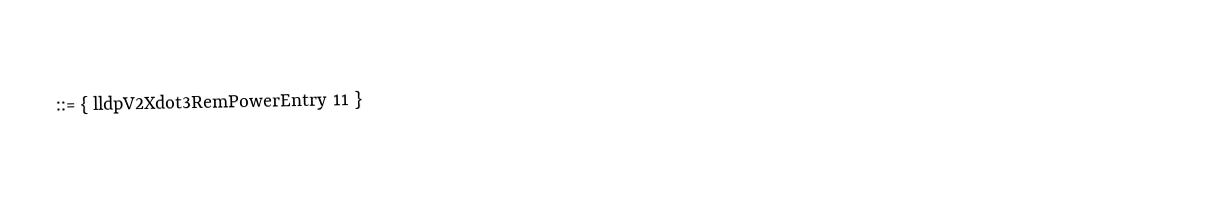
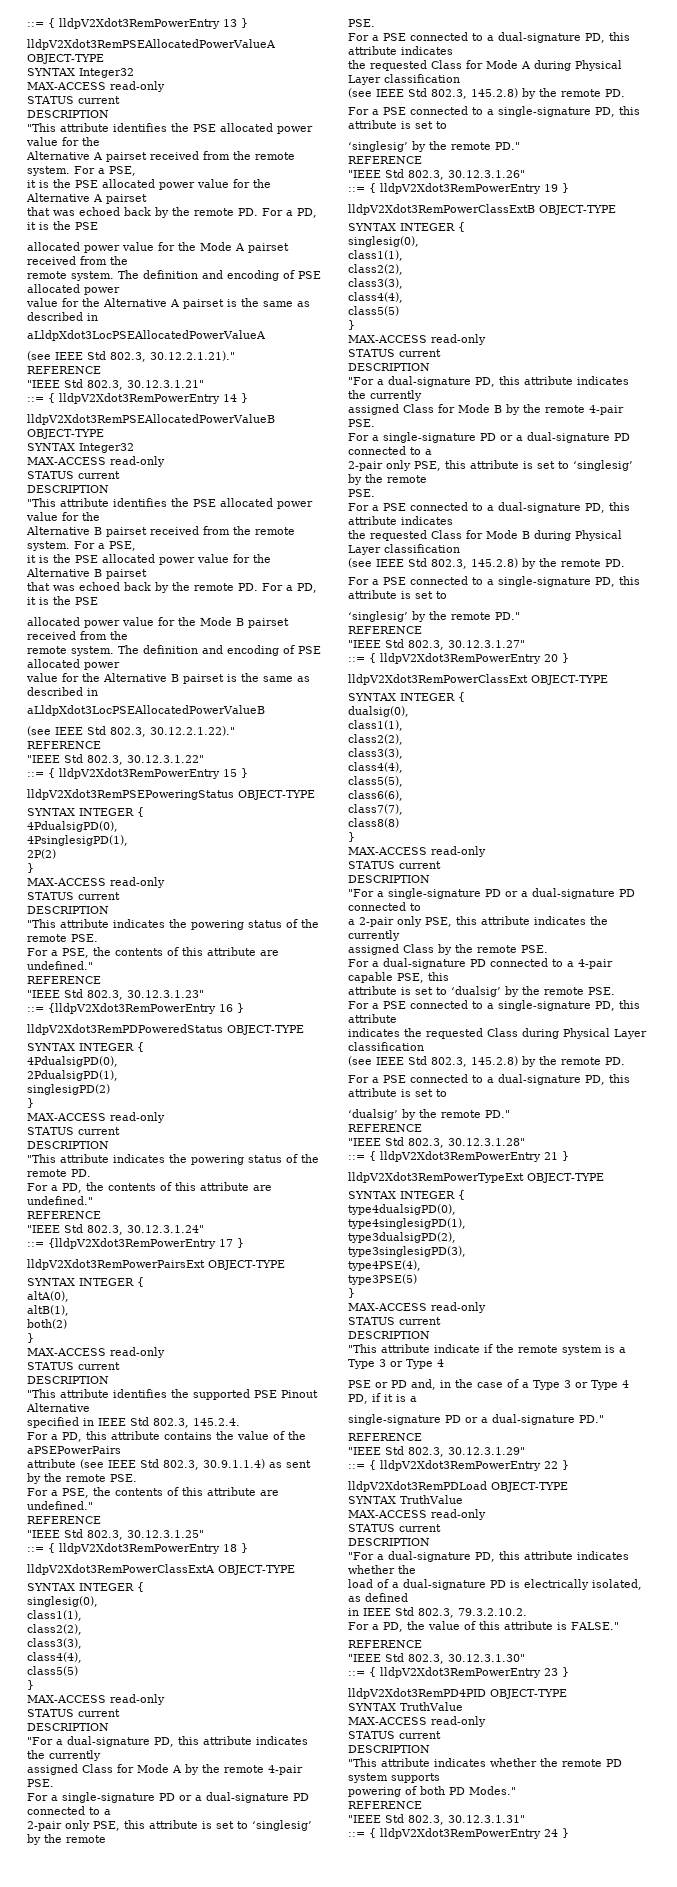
[55,90,363,115] ::= { lldpV2Xdot3RemPowerEntry 11 } -> [27,18,248,29] [27,39,276,50] [27,54,104,64] [27,68,134,78] [27,81,165,92] [27,96,120,104] [27,110,109,118] [27,123,313,134] [26,137,100,146] [26,151,295,162] [27,166,136,176] [27,179,271,190] [26,193,147,204] [27,207,317,218] [27,221,98,230] [27,242,289,253] [27,256,128,265] [27,270,321,281] [27,284,120,295] [26,298,310,309] [27,312,98,321] [27,330,266,341] [27,351,235,362] [27,366,101,374] [27,379,204,390] [27,393,248,404] [27,414,275,425] [27,429,104,439] [27,443,134,453] [27,456,165,467] [27,471,120,479] [27,485,109,493] [27,498,313,509] [26,512,100,521] [26,526,295,537] [27,541,136,551] [27,554,271,565] [26,568,147,579] [27,582,317,593] [27,596,98,605] [27,617,289,628] [27,631,128,640] [27,645,321,656] [27,659,120,670] [26,673,310,684] [27,687,98,696] [27,705,265,716] [27,726,235,737] [27,741,101,749] [27,754,204,765] [27,768,248,779] [27,789,315,800] [27,807,144,817] [27,821,118,832] [27,835,128,846] [27,849,56,859] [27,863,34,873] [27,877,165,888] [27,892,120,900] [27,906,109,914] [27,919,319,930] [27,934,98,942] [27,947,279,958] [27,961,93,970] [27,976,101,984] [27,989,204,1000] [27,1003,244,1014] [27,1024,304,1035] [27,1042,144,1052] [27,1056,118,1067] [27,1070,118,1081] [27,1084,110,1095] [27,1098,34,1108] [27,1112,165,1123] [27,1127,120,1135] [27,1141,109,1149] [27,1154,319,1165] [27,1169,91,1177] [27,1182,272,1193] [27,1196,93,1205] [27,1211,101,1219] [27,1224,204,1235] [27,1238,244,1249] [27,1259,285,1270] [27,1277,144,1287] [27,1291,69,1302] [27,1305,69,1316] [27,1319,67,1329] [27,1333,34,1343] [27,1347,165,1358] [27,1362,120,1370] [27,1376,109,1384] [27,1389,318,1400] [26,1403,90,1412] [27,1417,240,1428] [27,1431,306,1442] [27,1446,121,1454] [27,1459,311,1470] [27,1473,137,1484] [27,1487,279,1498] [27,1501,93,1510] [27,1516,101,1524] [27,1529,204,1540] [27,1543,248,1554] [27,1564,295,1575] [27,1582,144,1592] [27,1596,98,1607] [27,1610,82,1621] [27,1624,82,1635] [27,1638,82,1649] [27,1652,82,1663] [27,1666,78,1676] [27,1680,34,1690] [27,1694,165,1705] [27,1709,120,1717] [27,1723,109,1731] [27,1736,308,1747] [27,1750,101,1761] [27,1764,303,1775] [27,1779,54,1787] [27,1792,309,1803] [27,1806,111,1815] [27,1820,312,1831] [27,1834,106,1845] [348,19,375,27] [348,32,630,43] [348,46,453,55] [348,60,622,71] [348,74,460,85] [348,88,625,99] [348,106,640,117] [348,120,447,129] [348,141,520,152] [348,156,422,164] [348,169,525,180] [348,183,569,194] [348,204,616,215] [348,222,465,232] [348,236,419,247] [348,250,403,261] [348,264,403,275] [348,278,403,289] [348,292,403,303] [348,306,399,316] [348,320,355,330] [348,334,486,345] [348,349,441,357] [348,363,430,371] [348,376,629,387] [348,390,422,401] [348,404,624,415] [348,419,375,427] [348,432,630,443] [348,446,432,455] [348,460,633,471] [348,474,427,485] [348,489,375,497] [348,502,630,513] [348,516,453,525] [348,530,622,541] [348,544,460,555] [348,558,625,569] [348,576,640,587] [348,590,447,599] [348,611,520,622] [348,626,422,634] [348,639,525,650] [348,653,569,664] [348,674,608,685] [348,692,465,702] [348,706,409,717] [348,720,403,731] [348,734,403,745] [348,748,403,759] [348,762,403,773] [348,776,403,787] [348,790,403,801] [348,804,403,815] [348,818,399,828] [348,832,355,842] [348,846,486,857] [348,861,441,869] [348,875,430,883] [348,888,635,899] [348,902,421,911] [348,916,608,927] [348,930,400,941] [348,944,548,955] [348,958,613,969] [348,972,449,983] [348,986,615,997] [348,1000,640,1011] [348,1014,397,1023] [348,1028,647,1039] [348,1042,424,1051] [348,1056,625,1067] [348,1074,630,1085] [348,1088,447,1097] [348,1109,510,1120] [348,1124,422,1132] [348,1137,525,1148] [348,1151,569,1162] [348,1172,604,1183] [348,1190,465,1200] [348,1204,456,1215] [348,1218,466,1229] [348,1232,456,1243] [348,1246,466,1257] [348,1260,421,1271] [348,1274,417,1285] [348,1288,355,1298] [348,1302,486,1313] [348,1317,441,1325] [348,1331,430,1339] [348,1344,626,1355] [348,1359,444,1369] [348,1379,629,1390] [348,1393,417,1404] [348,1414,604,1425] [348,1433,422,1441] [348,1446,525,1457] [348,1460,569,1471] [348,1481,568,1492] [348,1495,463,1504] [348,1509,486,1520] [348,1524,441,1532] [348,1538,430,1546] [348,1551,629,1562] [348,1565,416,1574] [348,1579,642,1590] [348,1593,408,1602] [348,1607,527,1618] [348,1621,619,1632] [348,1640,422,1648] [348,1653,525,1664] [348,1667,569,1678] [348,1688,567,1699] [348,1702,463,1711] [348,1716,486,1727] [348,1731,441,1739] [348,1745,430,1753] [348,1758,622,1767] [348,1773,440,1783] [348,1786,516,1797] [348,1801,422,1809] [348,1814,525,1825] [348,1828,569,1839] ::= { lldpV2Xdot3RemPowerEntry 13 } // lldpV2Xdot3RemPSEAllocatedPowerValueA OBJECT-TYPE // SYNTAX Integer32 // MAX-ACCESS read-only // STATUS current // DESCRIPTION // "This attribute identifies the PSE allocated power value for the // Alternative A pairset received from the remote system. For a PSE, // it is the PSE allocated power value for the Alternative A pairset // that was echoed back by the remote PD. For a PD, it is the PSE // allocated power value for the Mode A pairset received from the // remote system. The definition and encoding of PSE allocated power // value for the Alternative A pairset is the same as described in // aLldpXdot3LocPSEAllocatedPowerValueA // (see IEEE Std 802.3, 30.12.2.1.21)." // REFERENCE // "IEEE Std 802.3, 30.12.3.1.21" // ::= { lldpV2Xdot3RemPowerEntry 14 } // lldpV2Xdot3RemPSEAllocatedPowerValueB OBJECT-TYPE // SYNTAX Integer32 // MAX-ACCESS read-only // STATUS current // DESCRIPTION // "This attribute identifies the PSE allocated power value for the // Alternative B pairset received from the remote system. For a PSE, // it is the PSE allocated power value for the Alternative B pairset // that was echoed back by the remote PD. For a PD, it is the PSE // allocated power value for the Mode B pairset received from the // remote system. The definition and encoding of PSE allocated power // value for the Alternative B pairset is the same as described in // aLldpXdot3LocPSEAllocatedPowerValueB // (see IEEE Std 802.3, 30.12.2.1.22)." // REFERENCE // "IEEE Std 802.3, 30.12.3.1.22" // ::= { lldpV2Xdot3RemPowerEntry 15 } // lldpV2Xdot3RemPSEPoweringStatus OBJECT-TYPE // SYNTAX INTEGER { // 4PdualsigPD(0), // 4PsinglesigPD(1), // 2P(2) // } // MAX-ACCESS read-only // STATUS current // DESCRIPTION // "This attribute indicates the powering status of the remote PSE. // For a PSE, the contents of this attribute are undefined." // REFERENCE // "IEEE Std 802.3, 30.12.3.1.23" // ::= {lldpV2Xdot3RemPowerEntry 16 } // lldpV2Xdot3RemPDPoweredStatus OBJECT-TYPE // SYNTAX INTEGER { // 4PdualsigPD(0), // 2PdualsigPD(1), // singlesigPD(2) // } // MAX-ACCESS read-only // STATUS current // DESCRIPTION // "This attribute indicates the powering status of the remote PD. // For a PD, the contents of this attribute are undefined." // REFERENCE // "IEEE Std 802.3, 30.12.3.1.24" // ::= {lldpV2Xdot3RemPowerEntry 17 } // lldpV2Xdot3RemPowerPairsExt OBJECT-TYPE // SYNTAX INTEGER { // altA(0), // altB(1), // both(2) // } // MAX-ACCESS read-only // STATUS current // DESCRIPTION // "This attribute identifies the supported PSE Pinout Alternative // specified in IEEE Std 802.3, 145.2.4. // For a PD, this attribute contains the value of the aPSEPowerPairs // attribute (see IEEE Std 802.3, 30.9.1.1.4) as sent by the remote PSE. // For a PSE, the contents of this attribute are undefined." // REFERENCE // "IEEE Std 802.3, 30.12.3.1.25" // ::= { lldpV2Xdot3RemPowerEntry 18 } // lldpV2Xdot3RemPowerClassExtA OBJECT-TYPE // SYNTAX INTEGER { // singlesig(0), // class1(1), // class2(2), // class3(3), // class4(4), // class5(5) // } // MAX-ACCESS read-only // STATUS current // DESCRIPTION // "For a dual-signature PD, this attribute indicates the currently // assigned Class for Mode A by the remote 4-pair PSE. // For a single-signature PD or a dual-signature PD connected to a // 2-pair only PSE, this attribute is set to ‘singlesig’ by the remote // PSE. // For a PSE connected to a dual-signature PD, this attribute indicates // the requested Class for Mode A during Physical Layer classification // (see IEEE Std 802.3, 145.2.8) by the remote PD. // For a PSE connected to a single-signature PD, this attribute is set to // ‘singlesig’ by the remote PD." // REFERENCE // "IEEE Std 802.3, 30.12.3.1.26" // ::= { lldpV2Xdot3RemPowerEntry 19 } // lldpV2Xdot3RemPowerClassExtB OBJECT-TYPE // SYNTAX INTEGER { // singlesig(0), // class1(1), // class2(2), // class3(3), // class4(4), // class5(5) // } // MAX-ACCESS read-only // STATUS current // DESCRIPTION // "For a dual-signature PD, this attribute indicates the currently // assigned Class for Mode B by the remote 4-pair PSE. // For a single-signature PD or a dual-signature PD connected to a // 2-pair only PSE, this attribute is set to ‘singlesig’ by the remote // PSE. // For a PSE connected to a dual-signature PD, this attribute indicates // the requested Class for Mode B during Physical Layer classification // (see IEEE Std 802.3, 145.2.8) by the remote PD. // For a PSE connected to a single-signature PD, this attribute is set to // ‘singlesig’ by the remote PD." // REFERENCE // "IEEE Std 802.3, 30.12.3.1.27" // ::= { lldpV2Xdot3RemPowerEntry 20 } // lldpV2Xdot3RemPowerClassExt OBJECT-TYPE // SYNTAX INTEGER { // dualsig(0), // class1(1), // class2(2), // class3(3), // class4(4), // class5(5), // class6(6), // class7(7), // class8(8) // } // MAX-ACCESS read-only // STATUS current // DESCRIPTION // "For a single-signature PD or a dual-signature PD connected to // a 2-pair only PSE, this attribute indicates the currently // assigned Class by the remote PSE. // For a dual-signature PD connected to a 4-pair capable PSE, this // attribute is set to ‘dualsig’ by the remote PSE. // For a PSE connected to a single-signature PD, this attribute // indicates the requested Class during Physical Layer classification // (see IEEE Std 802.3, 145.2.8) by the remote PD. // For a PSE connected to a dual-signature PD, this attribute is set to // ‘dualsig’ by the remote PD." // REFERENCE // "IEEE Std 802.3, 30.12.3.1.28" // ::= { lldpV2Xdot3RemPowerEntry 21 } // lldpV2Xdot3RemPowerTypeExt OBJECT-TYPE // SYNTAX INTEGER { // type4dualsigPD(0), // type4singlesigPD(1), // type3dualsigPD(2), // type3singlesigPD(3), // type4PSE(4), // type3PSE(5) // } // MAX-ACCESS read-only // STATUS current // DESCRIPTION // "This attribute indicate if the remote system is a Type 3 or Type 4 // PSE or PD and, in the case of a Type 3 or Type 4 PD, if it is a // single-signature PD or a dual-signature PD." // REFERENCE // "IEEE Std 802.3, 30.12.3.1.29" // ::= { lldpV2Xdot3RemPowerEntry 22 } // lldpV2Xdot3RemPDLoad OBJECT-TYPE // SYNTAX TruthValue // MAX-ACCESS read-only // STATUS current // DESCRIPTION // "For a dual-signature PD, this attribute indicates whether the // load of a dual-signature PD is electrically isolated, as defined // in IEEE Std 802.3, 79.3.2.10.2. // For a PD, the value of this attribute is FALSE." // REFERENCE // "IEEE Std 802.3, 30.12.3.1.30" // ::= { lldpV2Xdot3RemPowerEntry 23 } // lldpV2Xdot3RemPD4PID OBJECT-TYPE // SYNTAX TruthValue // MAX-ACCESS read-only // STATUS current // DESCRIPTION // "This attribute indicates whether the remote PD system supports // powering of both PD Modes." // REFERENCE // "IEEE Std 802.3, 30.12.3.1.31" // ::= { lldpV2Xdot3RemPowerEntry 24 }

